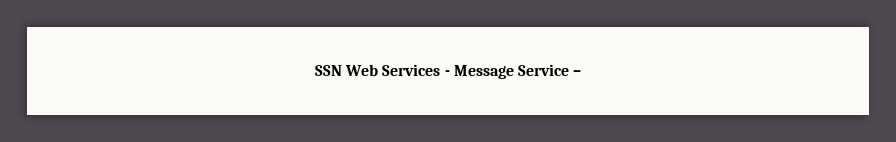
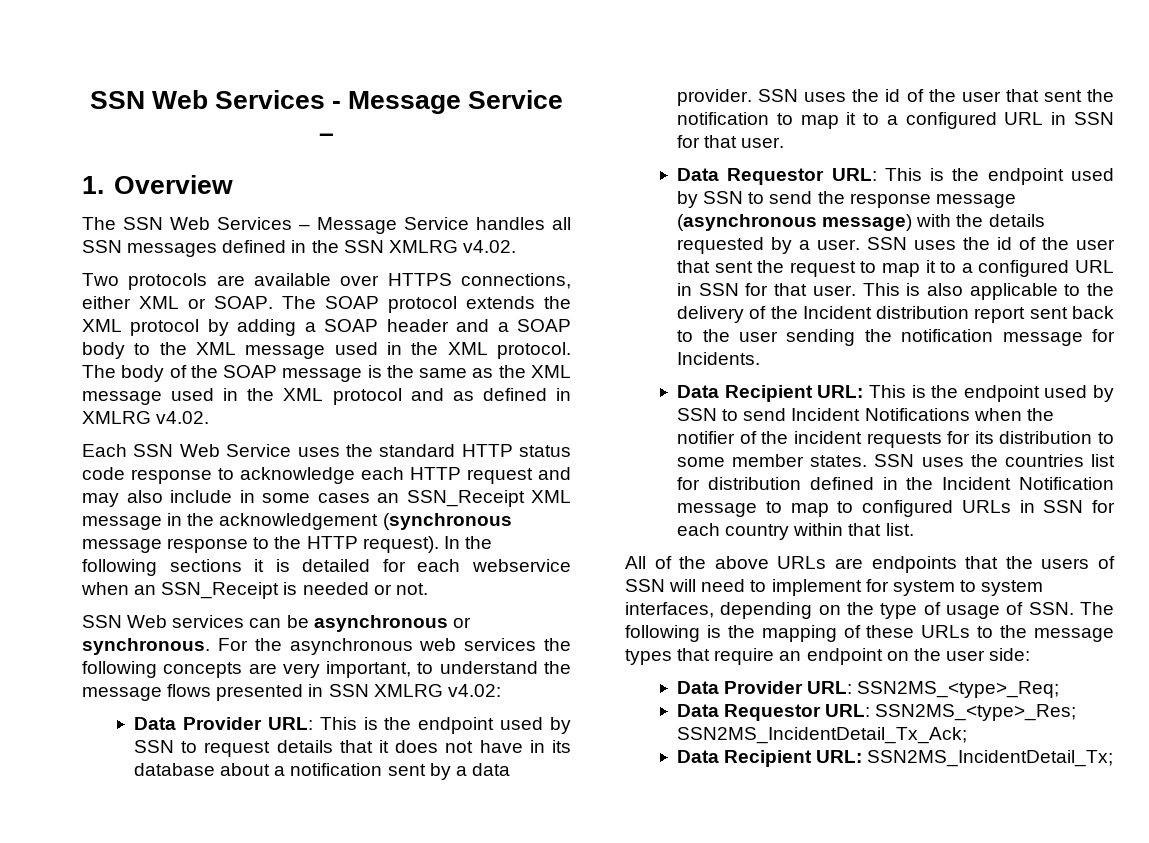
(582, 73) none -> [82,175,233,194] [82,217,571,234] [82,240,516,257] [82,273,571,290] [82,296,571,313] [82,319,571,336] [82,342,571,359] [82,365,571,382] [82,388,571,405] [82,411,210,424] [82,444,571,457] [82,467,571,484] [82,490,571,507] [82,513,512,530] [82,536,492,553] [82,559,571,576] [81,582,428,599] [82,615,471,632] [82,638,571,655] [82,661,571,678] [82,684,501,701] [134,717,571,734] [134,740,571,757] [134,763,510,780] [677,89,1114,106] [677,112,1114,129] [677,135,785,148] [677,168,1114,185] [677,191,1016,208] [677,214,1045,231] [677,237,1115,254] [677,260,1114,277] [677,283,1114,300] [677,306,1114,323] [677,329,1115,346] [677,352,761,365] [677,385,1114,402] [677,408,1054,421] [677,431,1114,448] [677,454,1115,467] [677,477,1114,490] [677,500,1115,517] [677,523,914,540] [625,556,1115,573] [625,579,1044,596] [625,602,1114,619] [625,625,1114,642] [625,648,1031,665] [677,681,1060,698] [677,704,1077,721] [677,727,968,744] [677,750,1114,767] // 1. Overview // The SSN Web Services – Message Service handles all SSN messages defined in the SSN XMLRG v4.02. // Two protocols are available over HTTPS connections, either XML or SOAP. The SOAP protocol extends the XML protocol by adding a SOAP header and a SOAP body to the XML message used in the XML protocol. The body of the SOAP message is the same as the XML message used in the XML protocol and as defined in XMLRG v4.02. // Each SSN Web Service uses the standard HTTP status code response to acknowledge each HTTP request and may also include in some cases an SSN_Receipt XML message in the acknowledgement (synchronous message response to the HTTP request). In the following sections it is detailed for each webservice when an SSN_Receipt is needed or not. // SSN Web services can be asynchronous or synchronous. For the asynchronous web services the following concepts are very important, to understand the message flows presented in SSN XMLRG v4.02: // Data Provider URL: This is the endpoint used by SSN to request details that it does not have in its database about a notification sent by a data provider. SSN uses the id of the user that sent the notification to map it to a configured URL in SSN for that user. // Data Requestor URL: This is the endpoint used by SSN to send the response message (asynchronous message) with the details requested by a user. SSN uses the id of the user that sent the request to map it to a configured URL in SSN for that user. This is also applicable to the delivery of the Incident distribution report sent back to the user sending the notification message for Incidents. // Data Recipient URL: This is the endpoint used by SSN to send Incident Notifications when the notifier of the incident requests for its distribution to some member states. SSN uses the countries list for distribution defined in the Incident Notification message to map to configured URLs in SSN for each country within that list. // All of the above URLs are endpoints that the users of SSN will need to implement for system to system interfaces, depending on the type of usage of SSN. The following is the mapping of these URLs to the message types that require an endpoint on the user side: // Data Provider URL: SSN2MS_<type>_Req; // Data Requestor URL: SSN2MS_<type>_Res; SSN2MS_IncidentDetail_Tx_Ack; // Data Recipient URL: SSN2MS_IncidentDetail_Tx;

